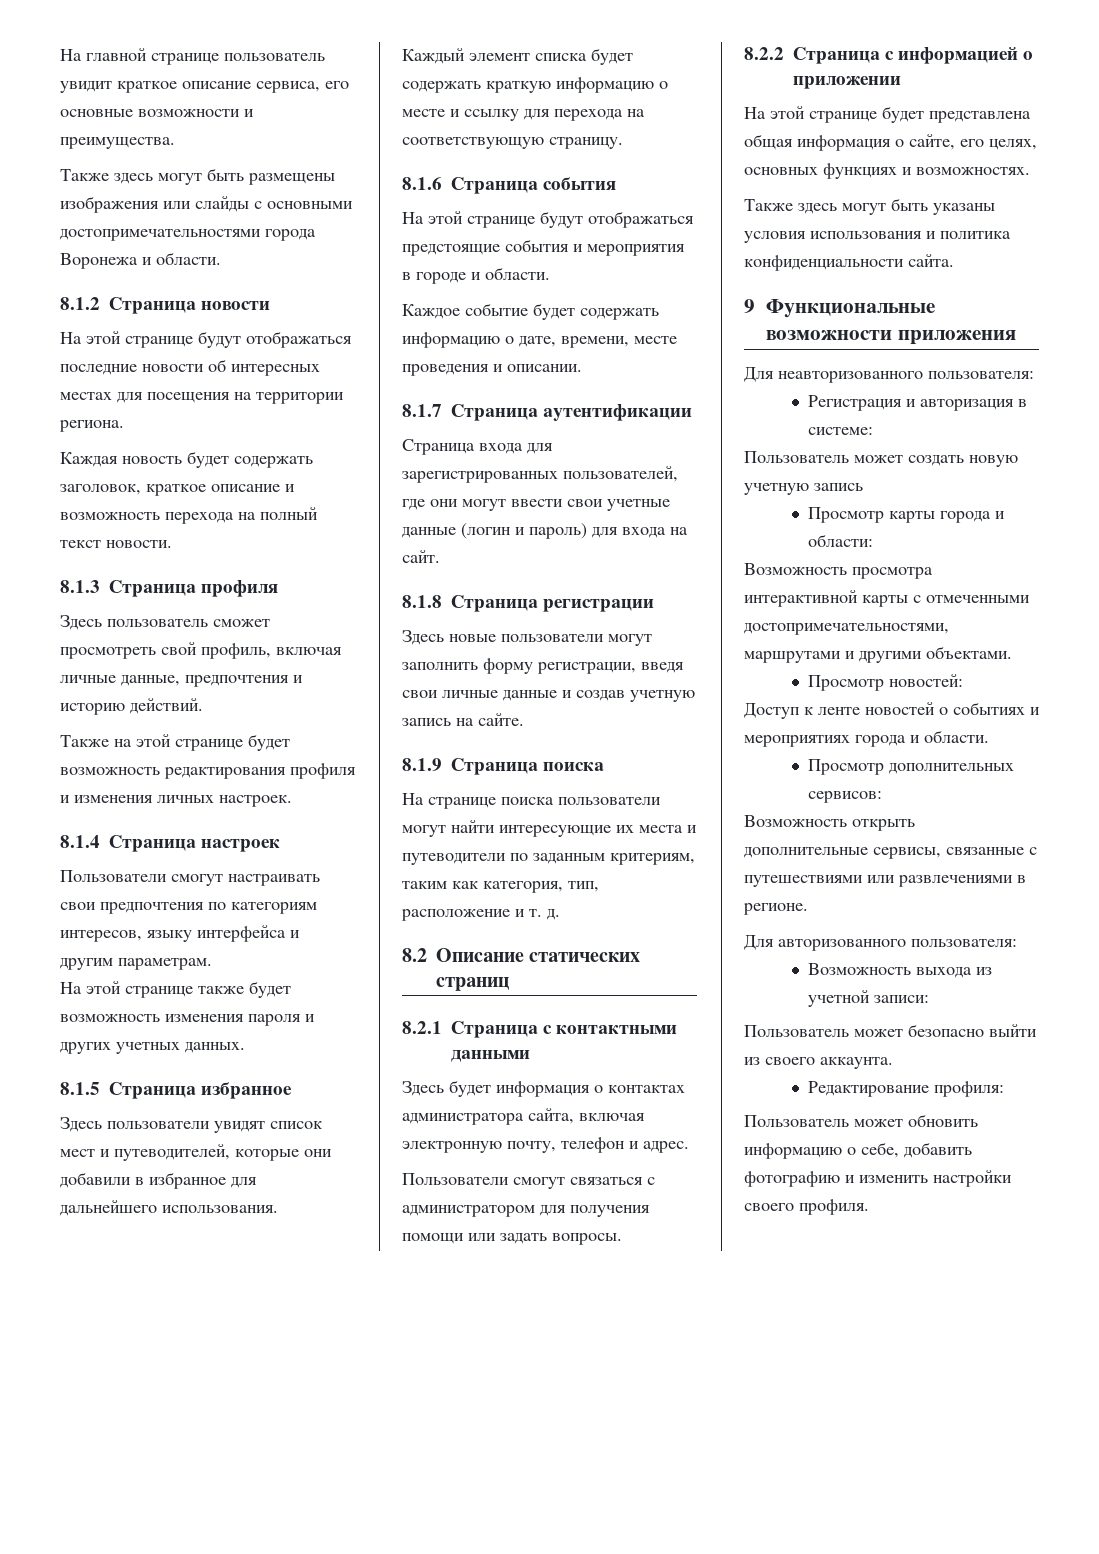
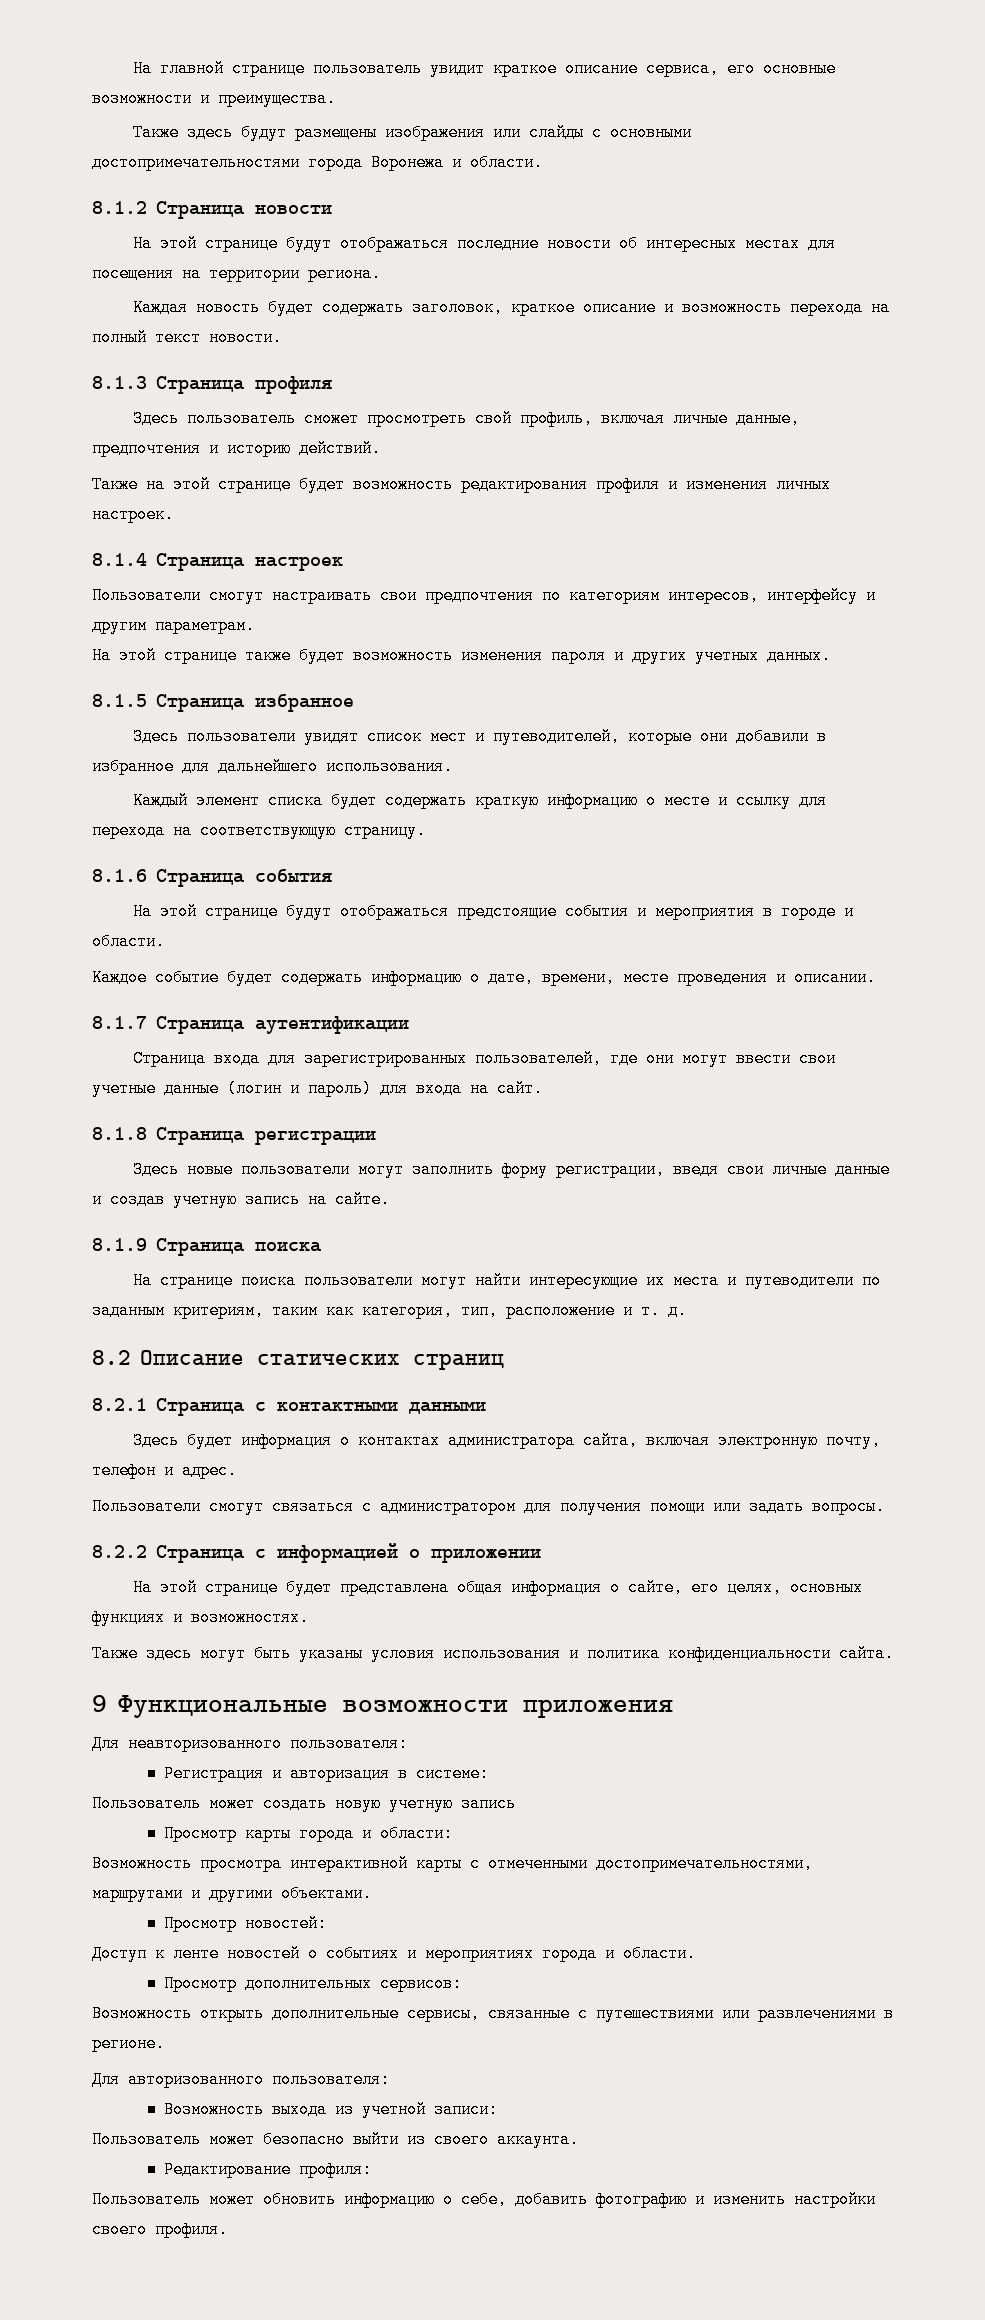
[158,168,244,185] могут быть -> [240,125,286,141] будут
[147,925,286,942] языку интерфейса -> [767,588,857,604] интерфейсу

